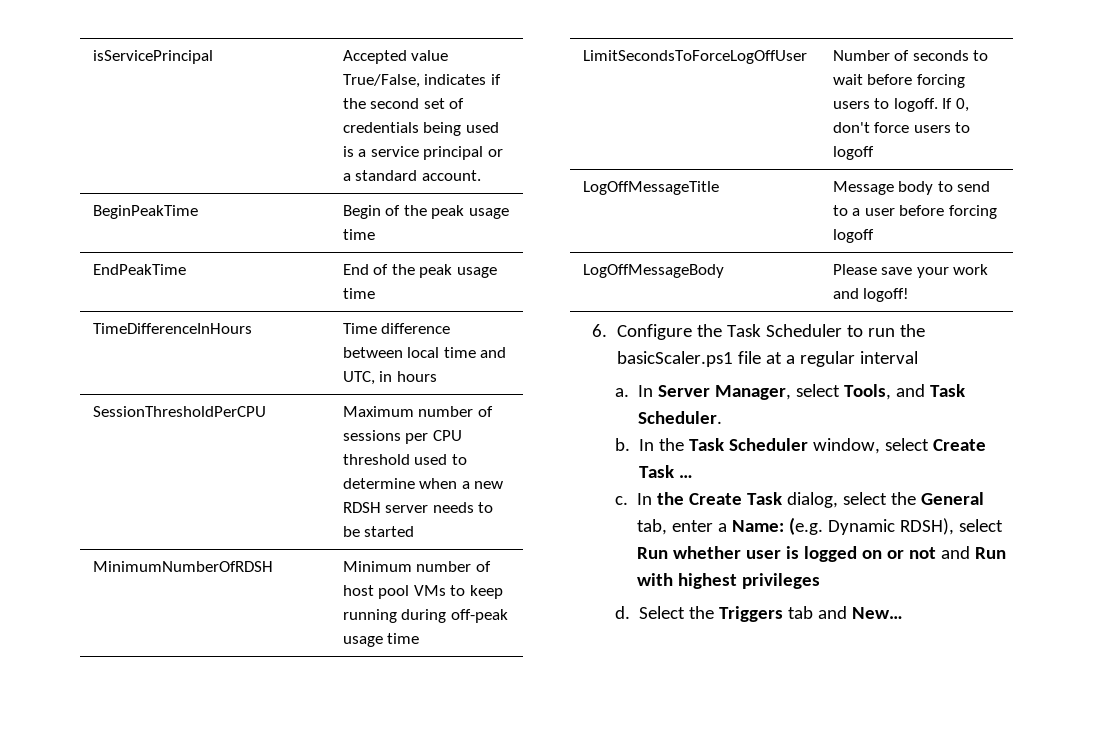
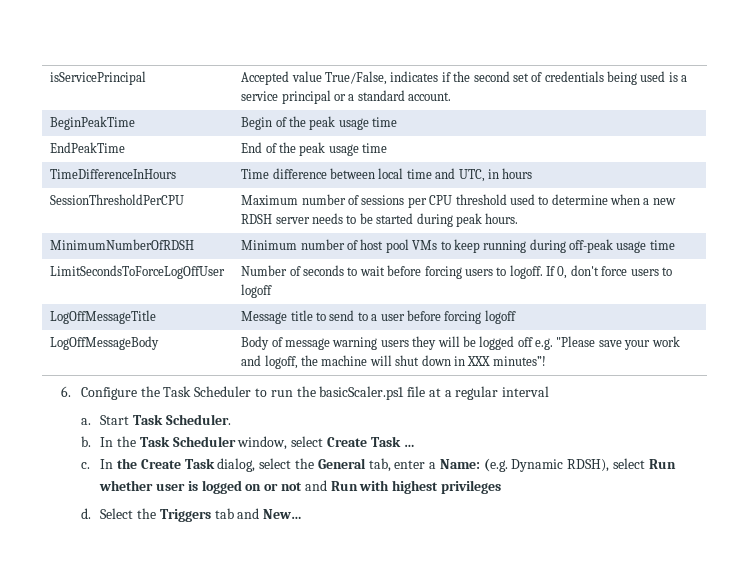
(415, 531) none -> [416,213,519,227] during peak hours.
[898,181,934,195] body -> [290,310,313,321] title
[832,264,989,278] [832,288,910,302] Please save your work and logoff! -> [241,336,680,350] [241,355,546,369] Body of message warning users they will be logged off e.g. "Please save your work and logoff, the machine will shut down in XXX minutes”!
[637,384,925,400] In Server Manager, select Tools, and -> [100,415,130,425] Start

